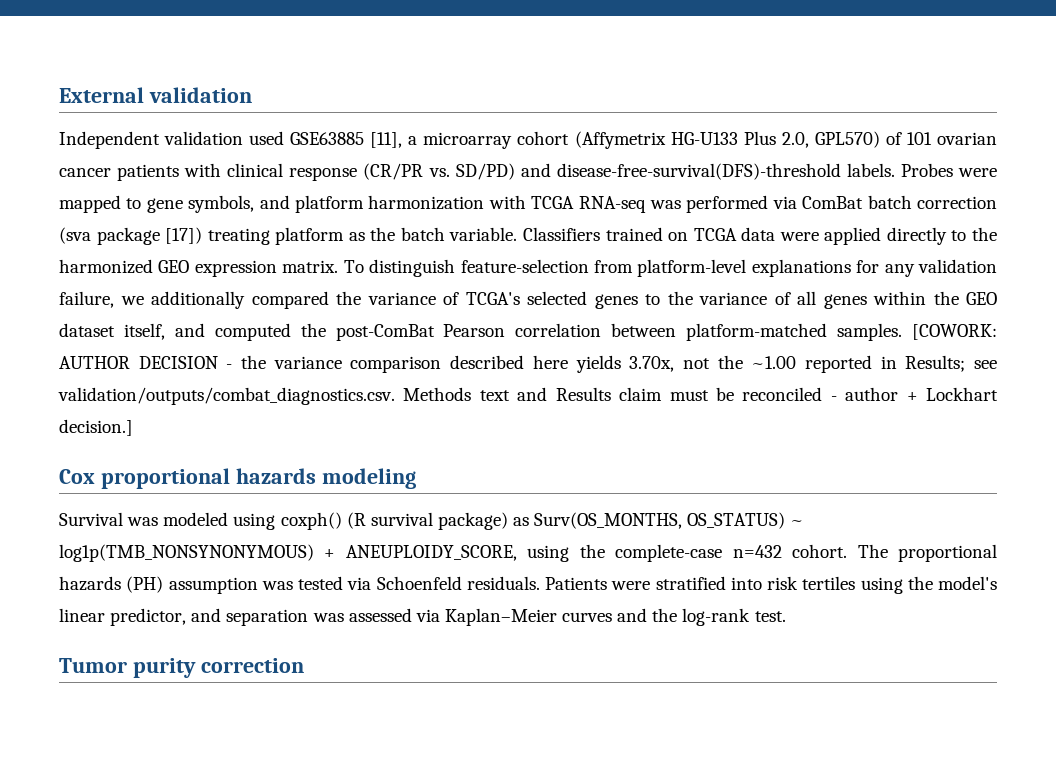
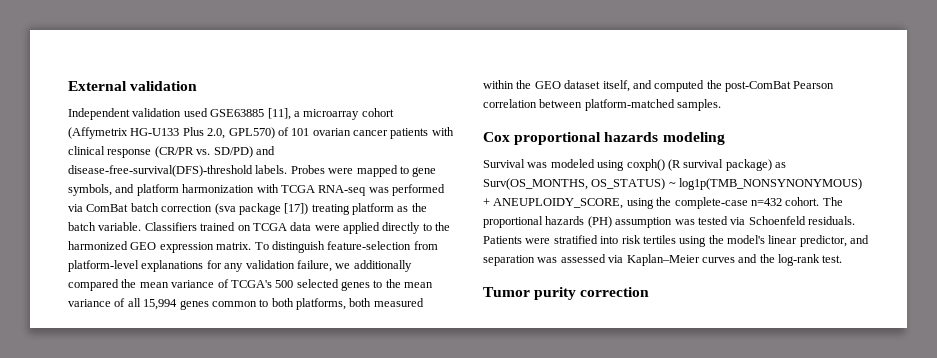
(361, 298) none -> [139,282,169,288] mean
(520, 298) none -> [275,280,294,288] 500
(693, 298) none -> [404,282,434,288] mean
[823,294,867,309] genes -> [143,298,424,310] 15,994 genes common to both platforms, both measured
[912,324,997,340] [59,355,997,373] [58,387,998,405] [59,419,133,436] [COWORK: AUTHOR DECISION - the variance comparison described here yields 3.70x, not the ~1.00 reported in Results; see validation/outputs/combat_diagnostics.csv. Methods text and Results claim must be reconciled - author + Lockhart decision.] -> (722, 105) none

